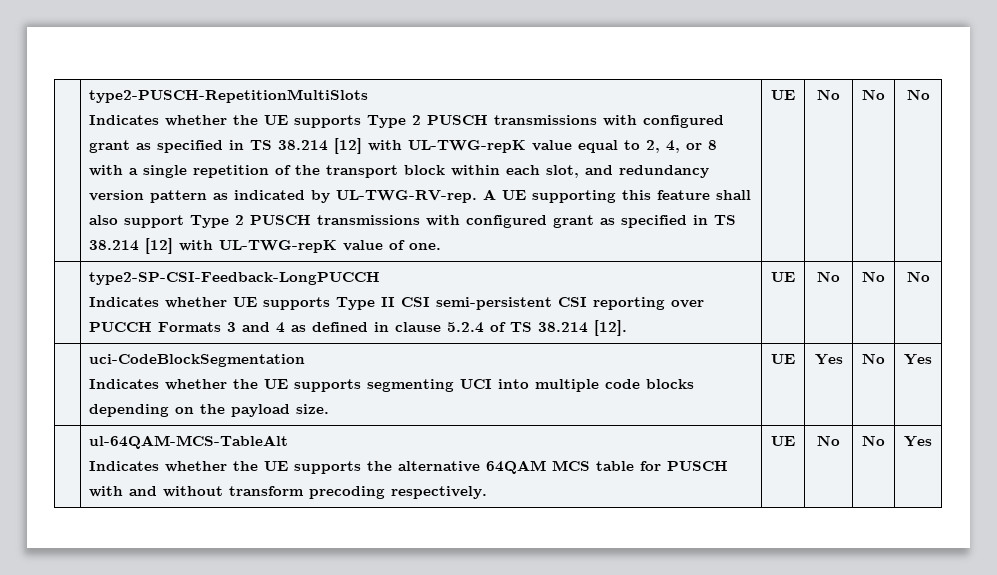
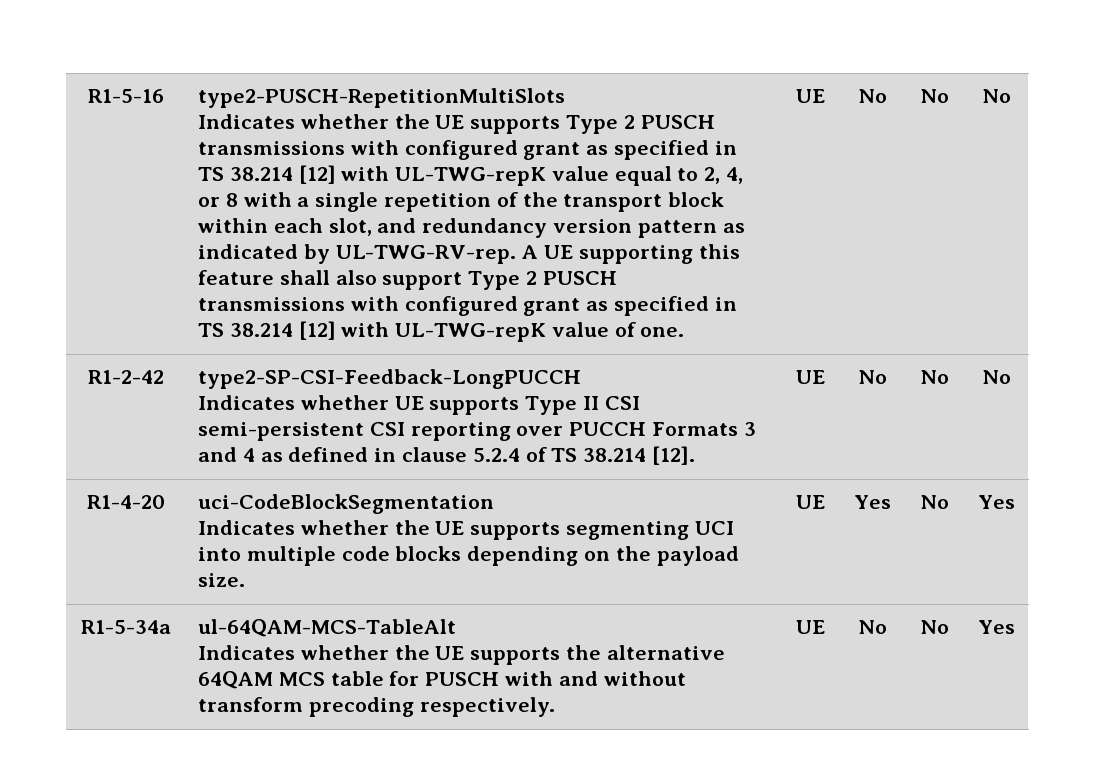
(89, 96) none -> [87,89,164,103] R1-5-16
(930, 94) none -> [87,370,164,384] R1-2-42
(930, 276) none -> [86,495,165,509] R1-4-20
(932, 359) none -> [80,620,171,634] R1-5-34a

